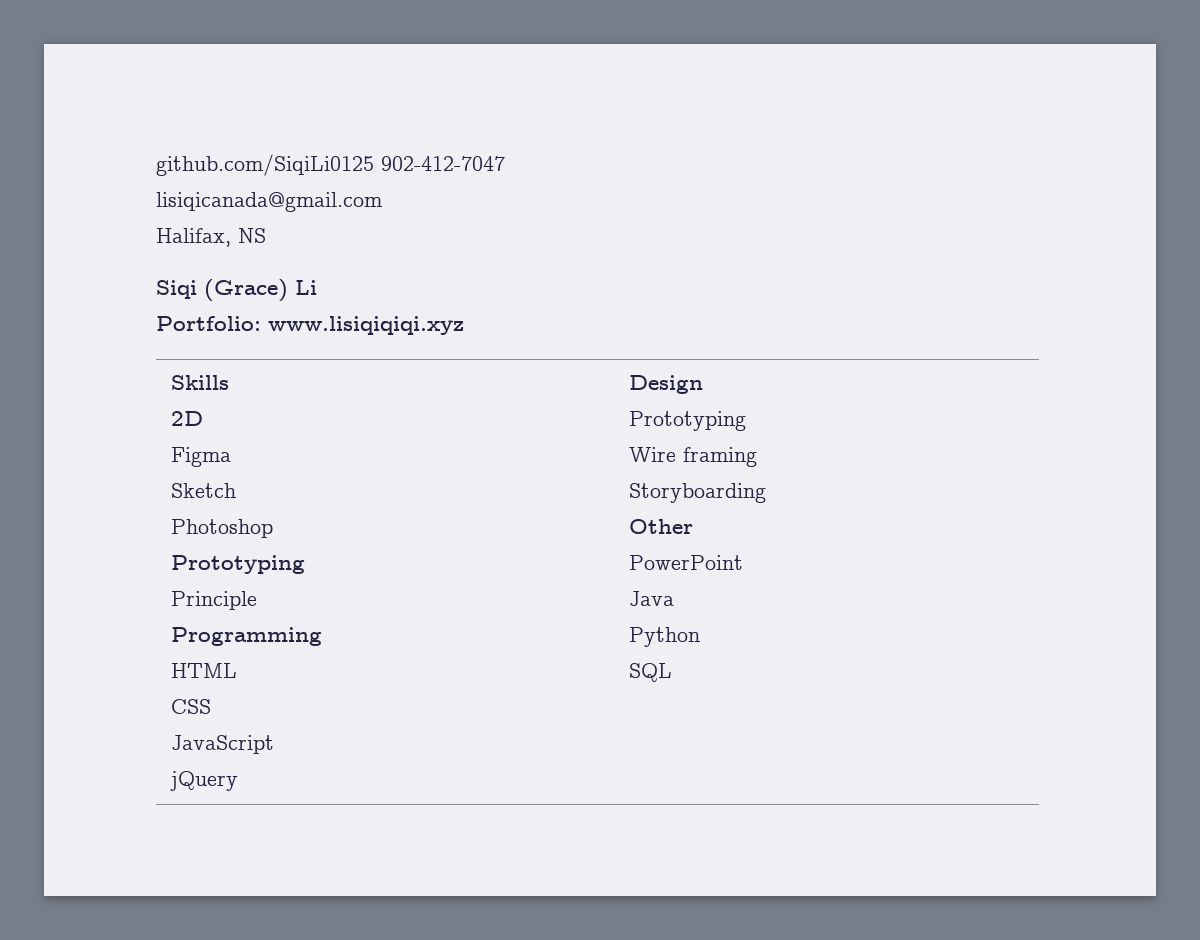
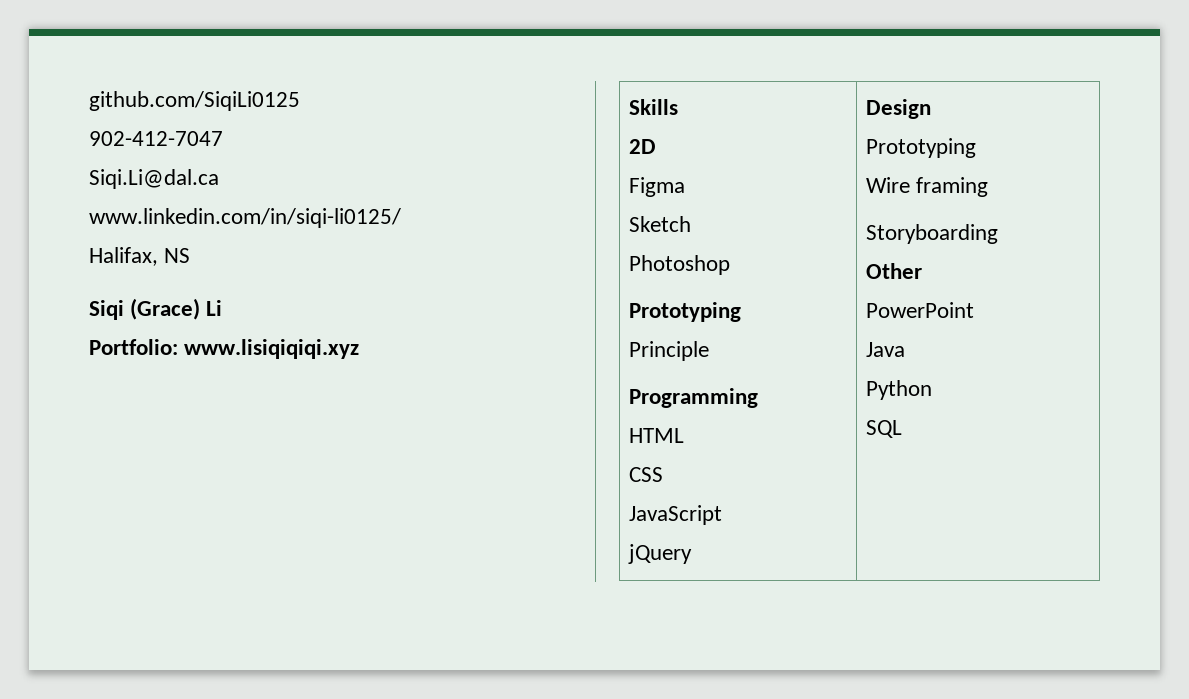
(374, 165) none -> (300, 101) //
[156,192,383,212] lisiqicanada@gmail.com -> [89,169,219,189] [89,208,401,228] Siqi.Li@dal.ca // www.linkedin.com/in/siqi-li0125/

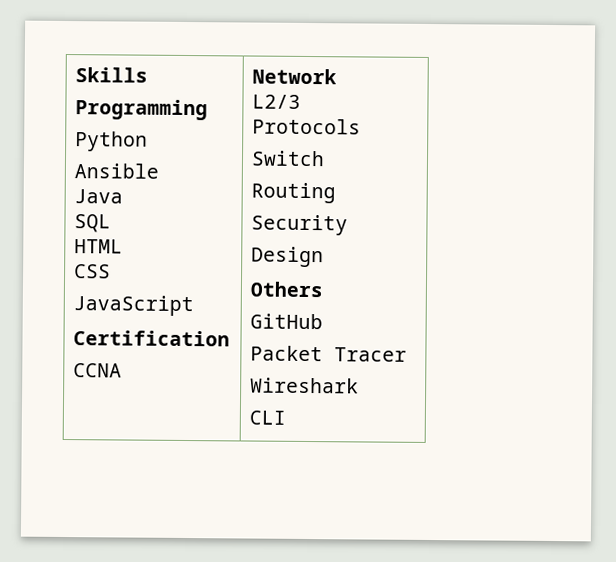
[89,91,300,111] [89,131,223,146] [89,169,219,189] [89,208,401,228] [89,247,191,266] [89,298,223,320] [89,339,360,359] [628,99,678,115] [628,139,656,154] [628,177,685,197] [628,216,691,232] [628,255,730,275] [628,302,741,322] [628,341,709,361] [628,388,758,408] [628,428,684,443] [628,467,663,482] [628,505,722,525] [627,544,692,564] [865,99,931,119] [865,138,976,158] [865,177,988,197] [865,224,998,244] [865,263,922,279] [865,302,974,318] [865,342,905,357] [865,380,932,400] [865,420,902,438] github.com/SiqiLi0125 // 902-412-7047 // Siqi.Li@dal.ca // www.linkedin.com/in/siqi-li0125/ // Halifax, NS // Siqi (Grace) Li // Portfolio: www.lisiqiqiqi.xyz // Skills // 2D // Figma // Sketch // Photoshop // Prototyping // Principle // Programming // HTML // CSS // JavaScript // jQuery | Design // Prototyping // Wire framing // Storyboarding // Other // PowerPoint // Java // Python // SQL -> [75,67,149,83] [75,99,209,121] [75,131,149,152] [74,163,160,179] [74,189,124,204] [74,214,112,233] [74,239,124,254] [74,264,112,279] [73,295,195,317] [73,330,231,347] [73,363,123,378] [252,68,338,85] [252,94,302,109] [252,118,362,135] [251,150,326,167] [251,182,337,204] [251,214,349,236] [251,246,325,268] [250,281,324,298] [250,313,324,330] [250,345,408,362] [250,377,360,394] [249,410,287,425] Skills // Programming // Python // Ansible // Java // SQL // HTML // CSS // JavaScript // Certification // CCNA | Network // L2/3 Protocols // Switch // Routing // Security // Design // Others // GitHub // Packet Tracer // Wireshark // CLI

